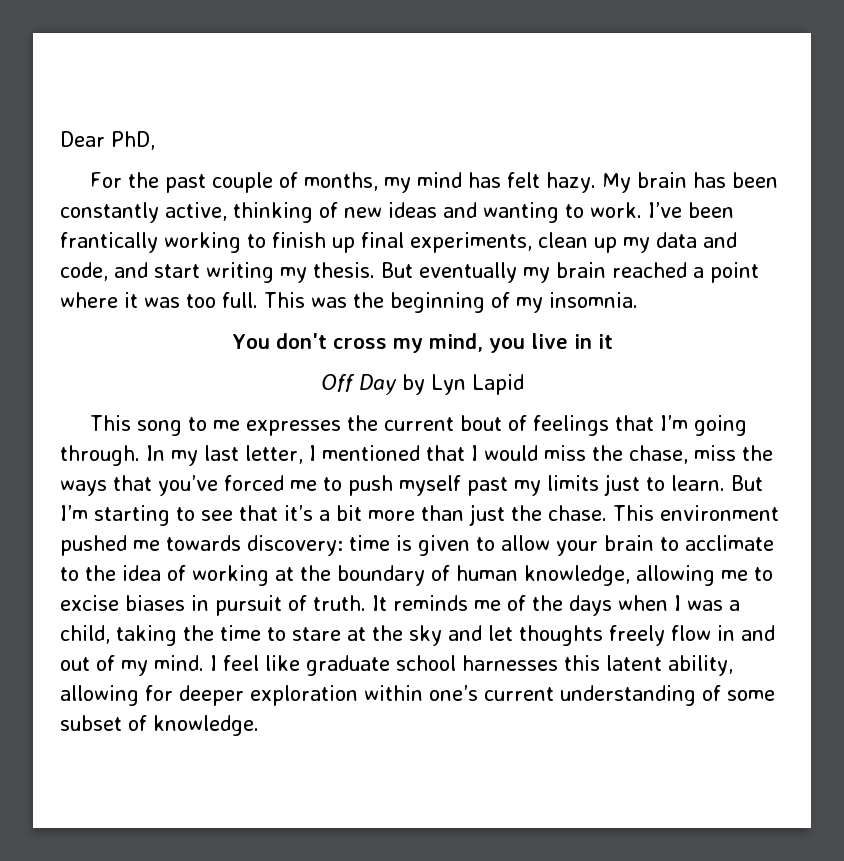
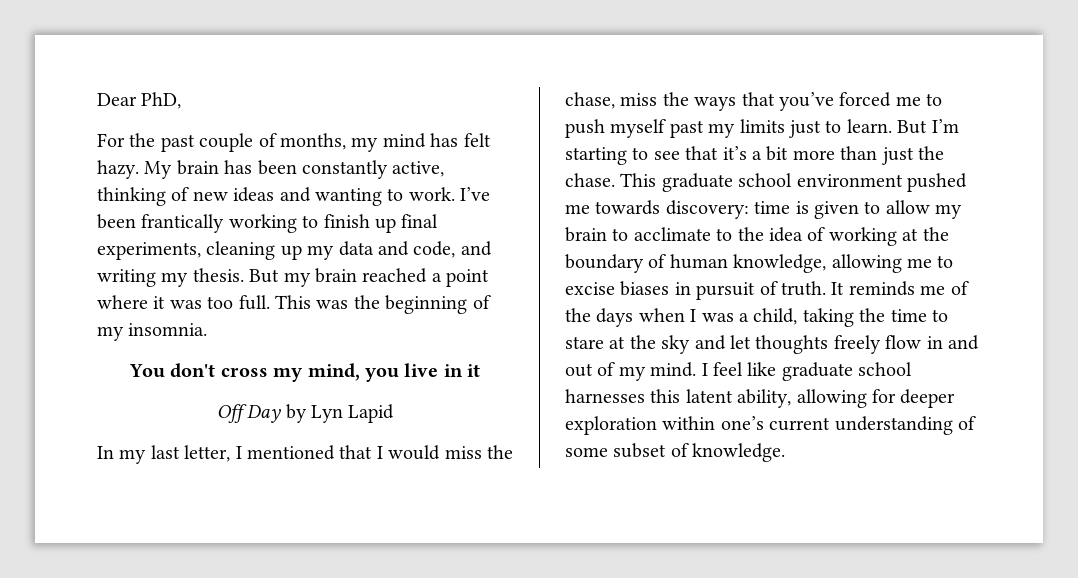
[538,232,588,248] clean -> [206,241,276,260] cleaning
[154,264,200,278] start -> (492, 248) none
[419,262,517,283] eventually -> (280, 276) none
[90,415,748,436] [60,445,140,466] This song to me expresses the current bout of feelings that I’m going through. -> (395, 413) none
(654, 513) none -> [661,173,793,192] graduate school
[556,540,598,556] your -> [935,204,963,219] my

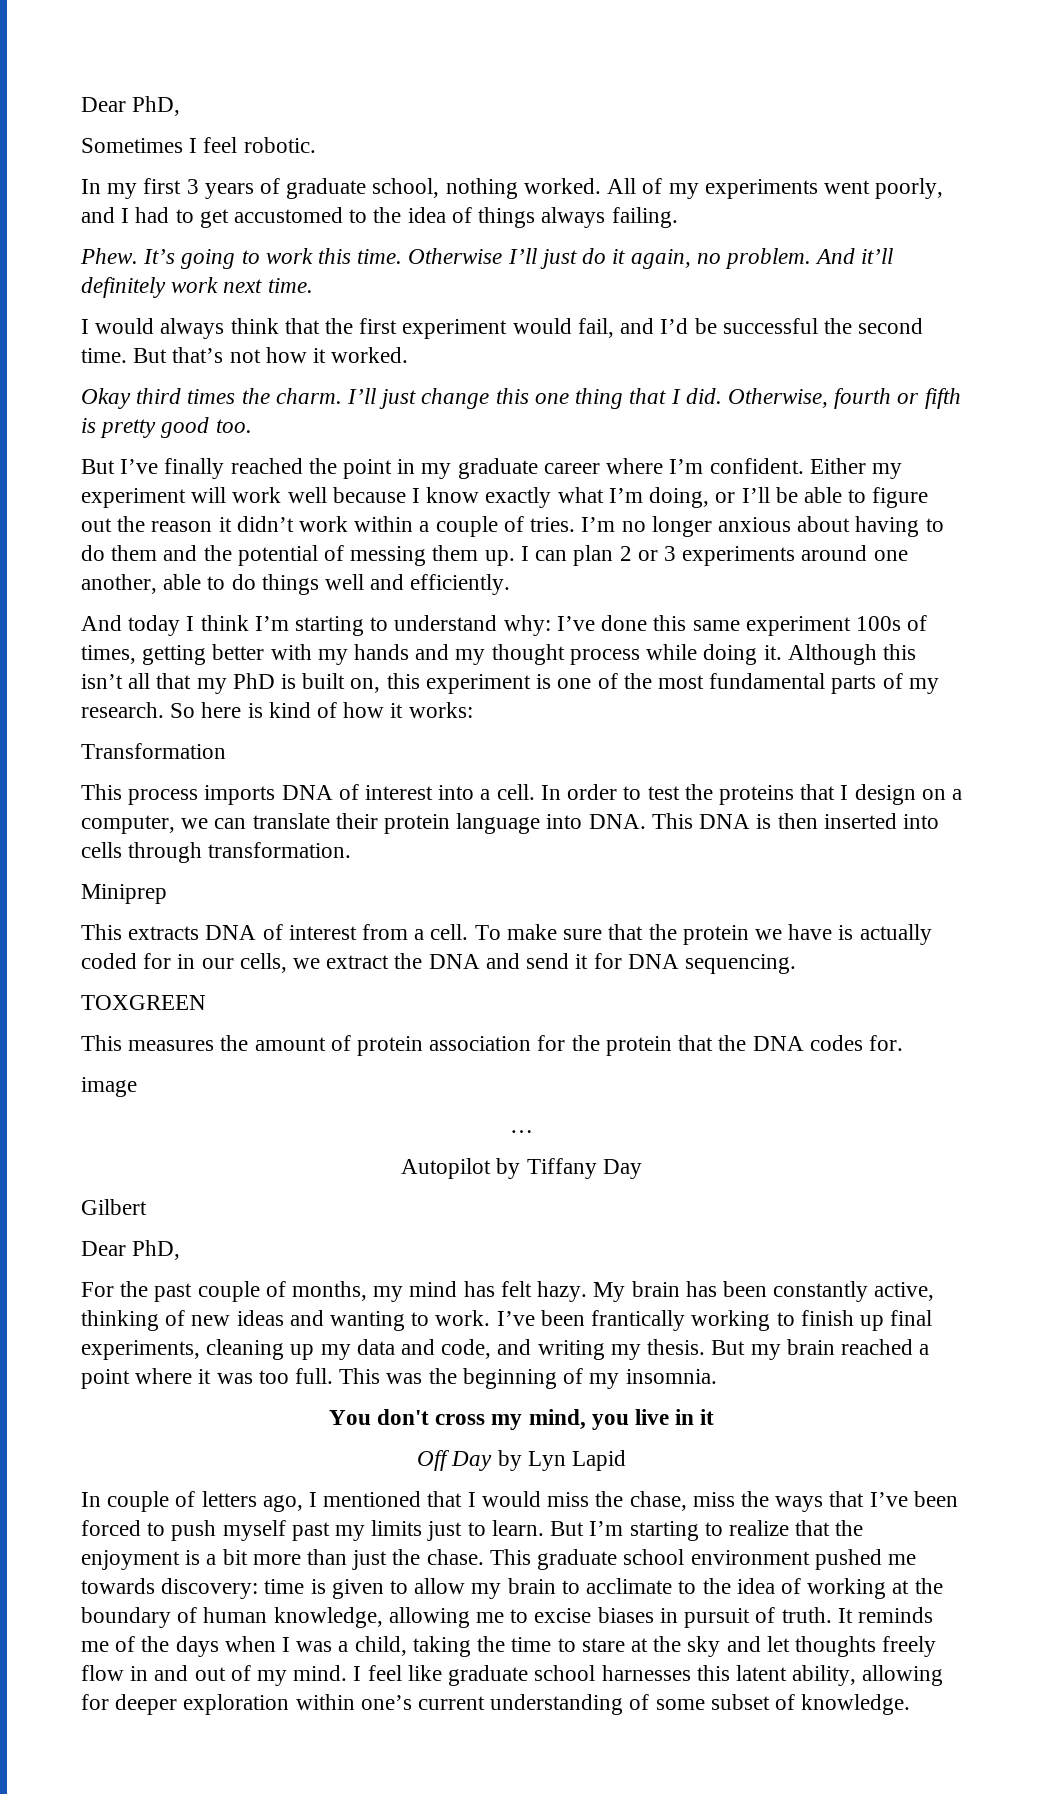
[97,92,182,109] Dear PhD, -> [81,96,181,116] [81,137,316,153] [81,178,944,199] [81,207,678,228] [80,248,894,269] [81,277,313,298] [81,318,924,339] [81,347,409,363] [81,388,961,409] [81,417,252,438] [81,458,902,479] [81,487,929,508] [81,516,944,537] [81,545,908,566] [81,574,511,595] [81,615,928,636] [81,644,916,665] [81,673,939,694] [81,702,473,718] [81,743,226,759] [81,784,962,805] [81,813,939,834] [81,842,352,863] [81,884,167,904] [81,924,932,945] [81,953,796,974] [81,995,206,1010] [81,1035,903,1056] [81,1077,137,1097] [510,1130,533,1133] [401,1158,642,1179] [81,1199,147,1215] [81,1240,181,1260] Dear PhD, // Sometimes I feel robotic. // In my first 3 years of graduate school, nothing worked. All of my experiments went poorly, and I had to get accustomed to the idea of things always failing. // Phew. It’s going to work this time. Otherwise I’ll just do it again, no problem. And it’ll definitely work next time. // I would always think that the first experiment would fail, and I’d be successful the second time. But that’s not how it worked. // Okay third times the charm. I’ll just change this one thing that I did. Otherwise, fourth or fifth is pretty good too. // But I’ve finally reached the point in my graduate career where I’m confident. Either my experiment will work well because I know exactly what I’m doing, or I’ll be able to figure out the reason it didn’t work within a couple of tries. I’m no longer anxious about having to do them and the potential of messing them up. I can plan 2 or 3 experiments around one another, able to do things well and efficiently. // And today I think I’m starting to understand why: I’ve done this same experiment 100s of times, getting better with my hands and my thought process while doing it. Although this isn’t all that my PhD is built on, this experiment is one of the most fundamental parts of my research. So here is kind of how it works: // Transformation // This process imports DNA of interest into a cell. In order to test the proteins that I design on a computer, we can translate their protein language into DNA. This DNA is then inserted into cells through transformation. // Miniprep // This extracts DNA of interest from a cell. To make sure that the protein we have is actually coded for in our cells, we extract the DNA and send it for DNA sequencing. // TOXGREEN // This measures the amount of protein association for the protein that the DNA codes for. // image // … // Autopilot by Tiffany Day // Gilbert // Dear PhD,
[119,445,231,464] my last letter, -> [107,1491,303,1512] couple of letters ago,
[779,92,921,111] you’ve forced me -> [869,1491,958,1507] [81,1520,141,1536] I’ve been forced
[653,146,747,160] see that it’s -> [728,1520,864,1536] [81,1550,201,1570] realize that the enjoyment is

